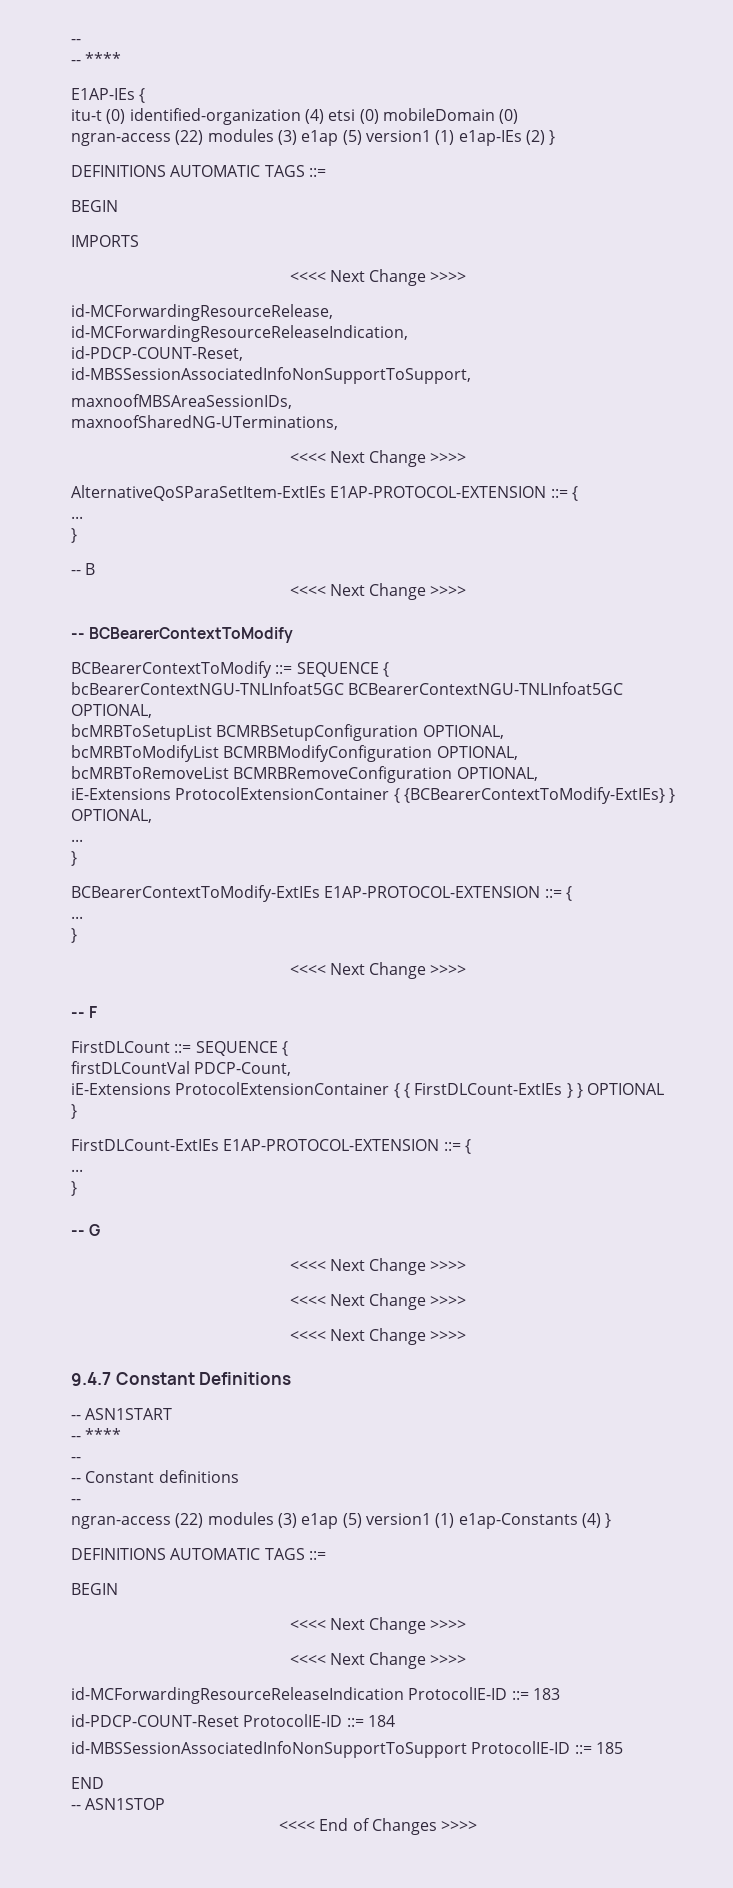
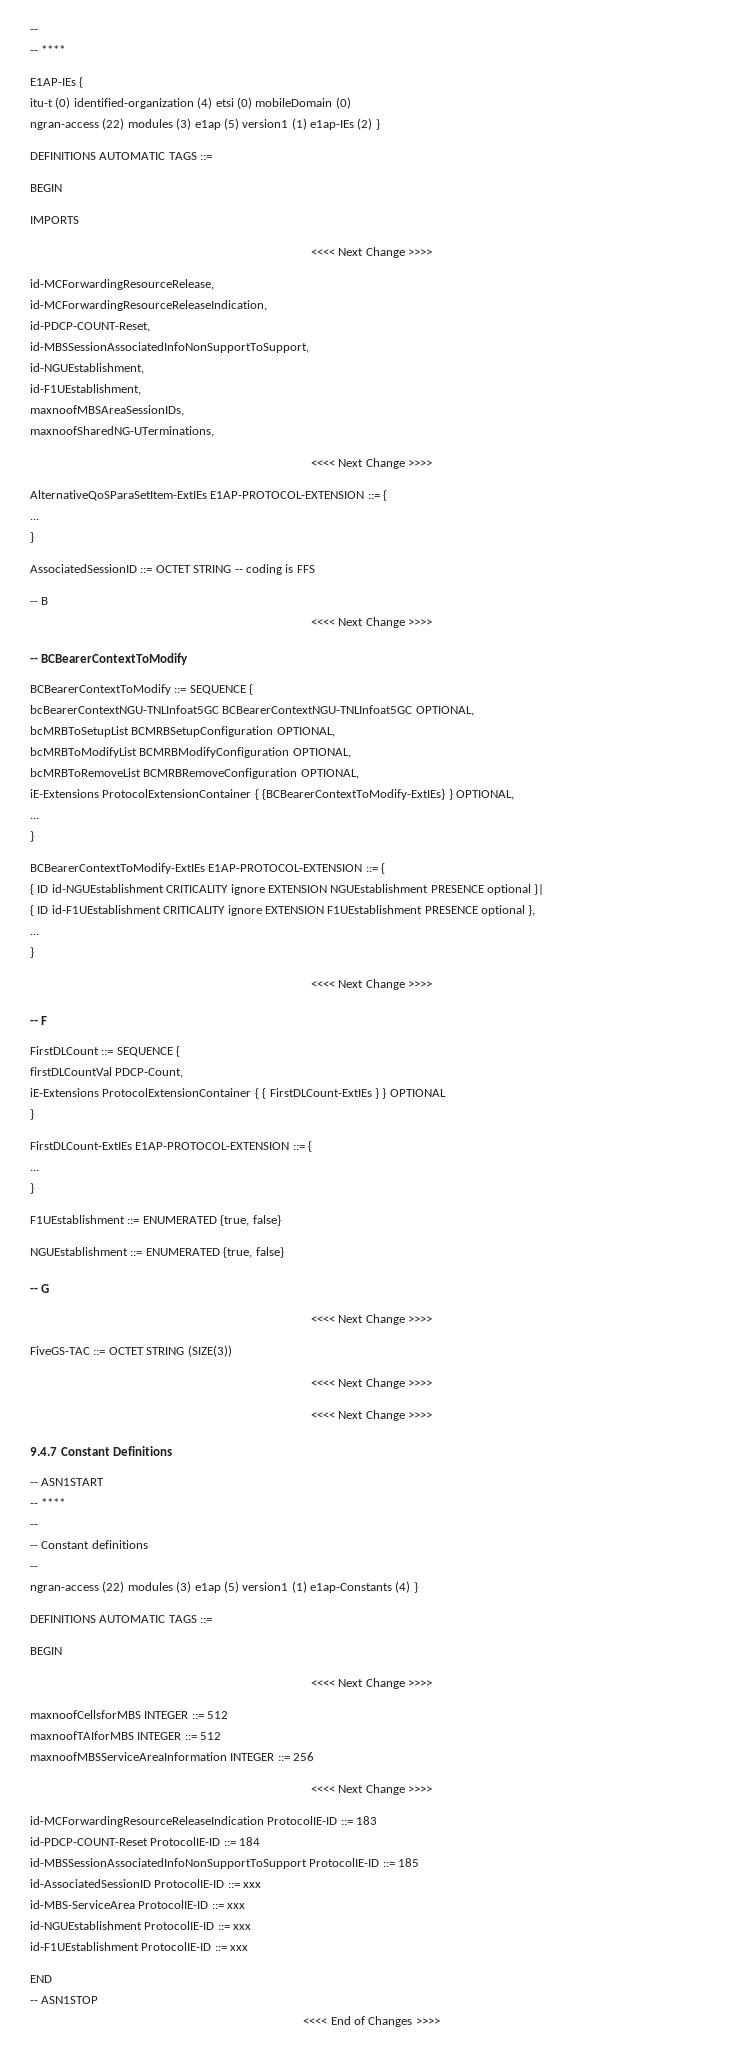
(471, 375) none -> [30,363,144,374] [30,384,141,395] // id-NGUEstablishment, // id-F1UEstablishment,
(77, 535) none -> [30,564,315,575] // AssociatedSessionID ::= OCTET STRING -- coding is FFS
(572, 893) none -> [30,884,545,895] [30,905,536,916] // { ID id-NGUEstablishment CRITICALITY ignore EXTENSION NGUEstablishment PRESENCE optional }| // { ID id-F1UEstablishment CRITICALITY ignore EXTENSION F1UEstablishment PRESENCE optional },
(77, 1188) none -> [30,1215,281,1226] [30,1247,284,1258] // F1UEstablishment ::= ENUMERATED {true, false} // NGUEstablishment ::= ENUMERATED {true, false}
(467, 1266) none -> [30,1345,232,1357] // FiveGS-TAC ::= OCTET STRING (SIZE(3))
(467, 1625) none -> [30,1710,229,1719] [30,1731,222,1740] [30,1752,315,1761] // maxnoofCellsforMBS INTEGER ::= 512 // maxnoofTAIforMBS INTEGER ::= 512 // maxnoofMBSServiceAreaInformation INTEGER ::= 256
(623, 1748) none -> [30,1879,262,1888] [30,1900,246,1909] [30,1921,252,1930] [30,1942,249,1951] // id-AssociatedSessionID ProtocolIE-ID ::= xxx // id-MBS-ServiceArea ProtocolIE-ID ::= xxx // id-NGUEstablishment ProtocolIE-ID ::= xxx // id-F1UEstablishment ProtocolIE-ID ::= xxx

